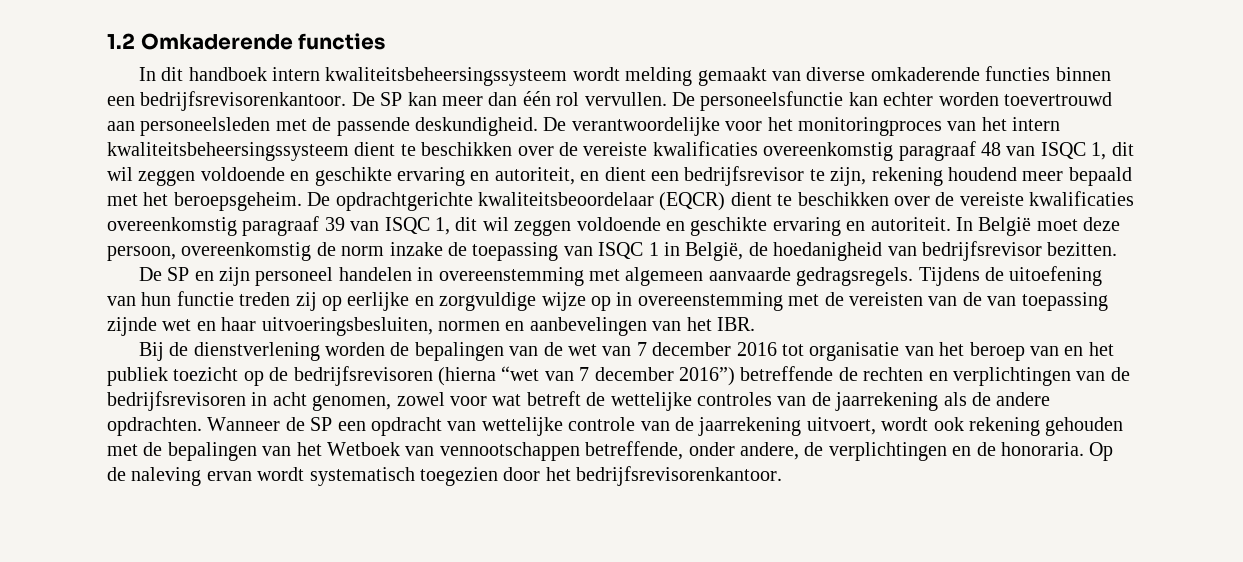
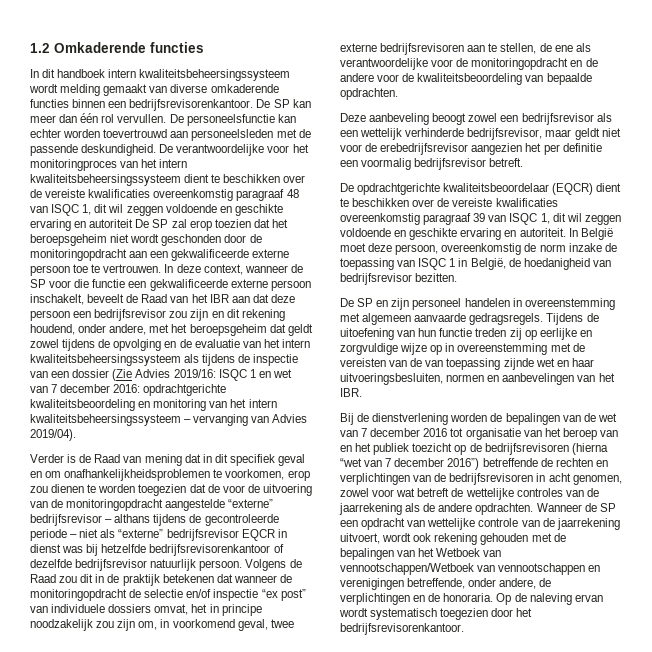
[494,166,1132,186] [107,192,302,211] autoriteit, en dient een bedrijfsrevisor te zijn, rekening houdend meer bepaald met het beroepsgeheim. -> [89,219,288,231] [30,234,262,246] [30,249,290,261] [30,264,303,276] [30,279,311,291] [30,294,295,305] [30,309,285,321] [30,324,313,336] [30,339,310,351] [30,354,299,366] [30,369,292,381] [30,384,227,396] [30,399,277,411] [30,414,308,426] [30,429,76,441] [30,454,306,466] [30,469,310,481] [30,484,312,496] [30,499,274,511] [30,514,279,526] [30,529,287,541] [30,544,284,556] [30,559,302,571] [30,574,292,586] [30,589,306,601] [30,604,262,616] [30,619,294,631] [340,43,591,55] [340,58,598,70] [340,73,592,85] [340,88,398,100] [340,113,612,125] [340,128,621,140] [340,143,602,155] [340,158,524,170] autoriteit De SP zal erop toezien dat het beroepsgeheim niet wordt geschonden door de monitoringopdracht aan een gekwalificeerde externe persoon toe te vertrouwen. In deze context, wanneer de SP voor die functie een gekwalificeerde externe persoon inschakelt, beveelt de Raad van het IBR aan dat deze persoon een bedrijfsrevisor zou zijn en dit rekening houdend, onder andere, met het beroepsgeheim dat geldt zowel tijdens de opvolging en de evaluatie van het intern kwaliteitsbeheersingssysteem als tijdens de inspectie van een dossier (Zie Advies 2019/16: ISQC 1 en wet van 7 december 2016: opdrachtgerichte kwaliteitsbeoordeling en monitoring van het intern kwaliteitsbeheersingssysteem – vervanging van Advies 2019/04). // Verder is de Raad van mening dat in dit specifiek geval en om onafhankelijkheidsproblemen te voorkomen, erop zou dienen te worden toegezien dat de voor de uitvoering van de monitoringopdracht aangestelde “externe” bedrijfsrevisor – althans tijdens de gecontroleerde periode – niet als “externe” bedrijfsrevisor EQCR in dienst was bij hetzelfde bedrijfsrevisorenkantoor of dezelfde bedrijfsrevisor natuurlijk persoon. Volgens de Raad zou dit in de praktijk betekenen dat wanneer de monitoringopdracht de selectie en/of inspectie “ex post” van individuele dossiers omvat, het in principe noodzakelijk zou zijn om, in voorkomend geval, twee externe bedrijfsrevisoren aan te stellen, de ene als verantwoordelijke voor de monitoringopdracht en de andere voor de kwaliteitsbeoordeling van bepaalde opdrachten. // Deze aanbeveling beoogt zowel een bedrijfsrevisor als een wettelijk verhinderde bedrijfsrevisor, maar geldt niet voor de erebedrijfsrevisor aangezien het per definitie een voormalig bedrijfsrevisor betreft. //
[439,442,580,461] vennootschappen -> [340,563,601,575] [340,578,404,590] vennootschappen/Wetboek van vennootschappen en verenigingen

